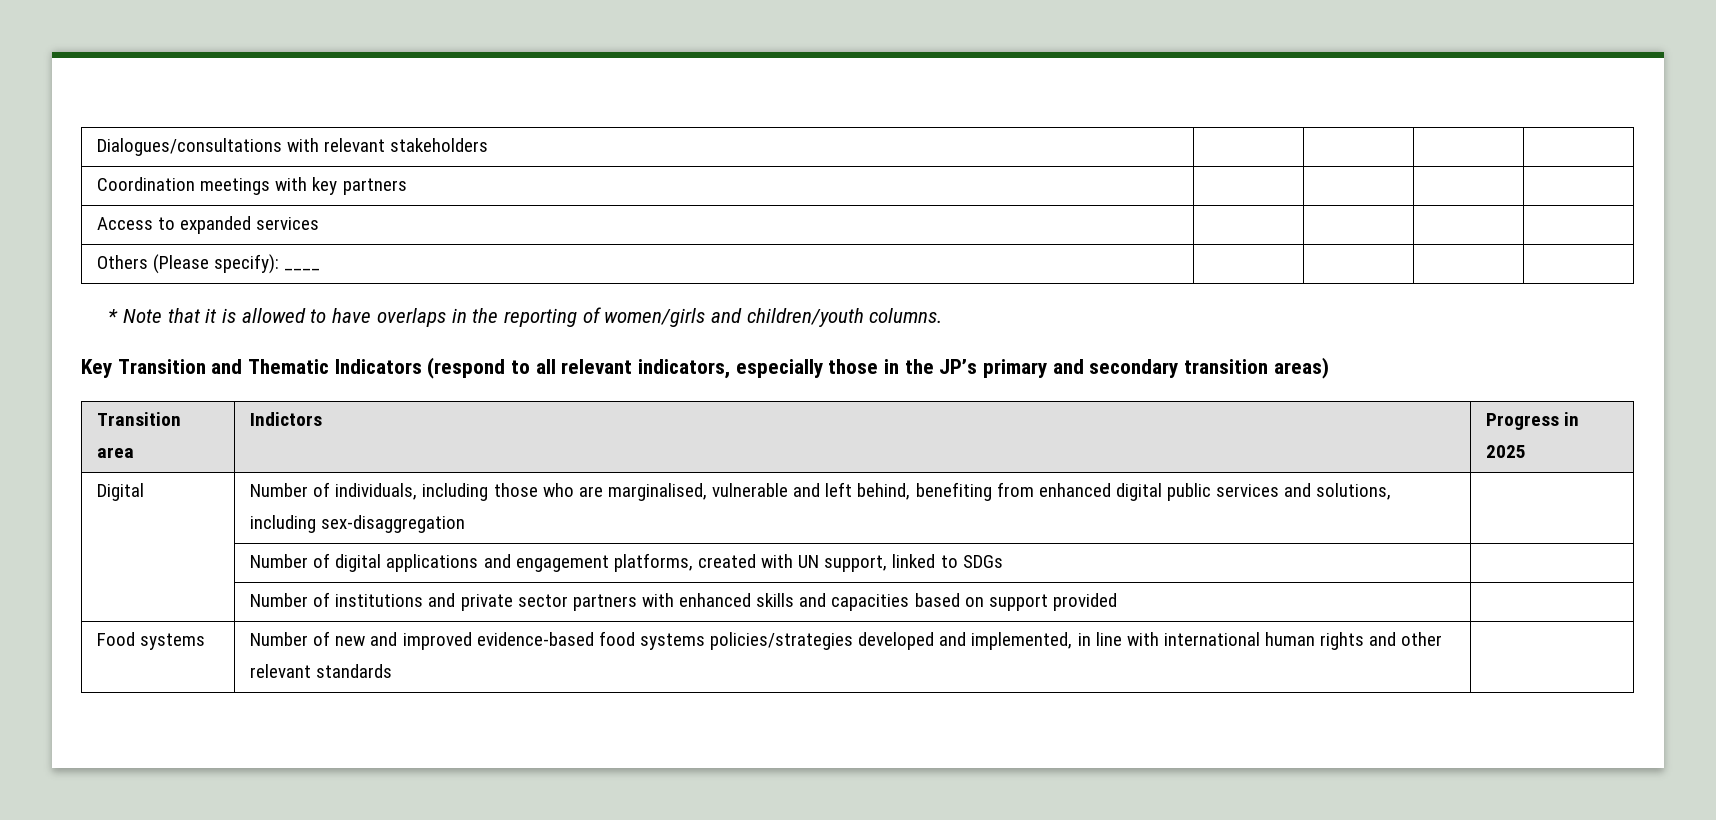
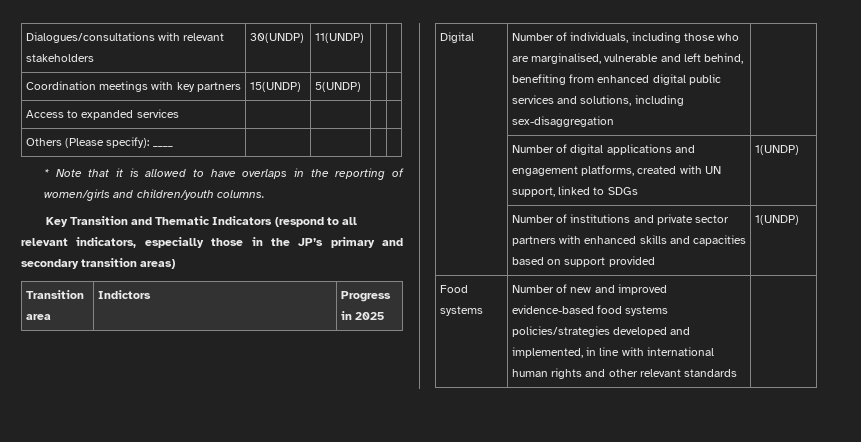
(489, 145) | -> [249,33,304,43] [314,33,364,43] 30(UNDP) | 11(UNDP)
(407, 186) | -> [249,82,301,92] [314,82,361,92] 15(UNDP) | 5(UNDP)
(1003, 561) none -> [754,145,799,155] 1(UNDP)
(1117, 602) none -> [754,215,799,225] 1(UNDP)

